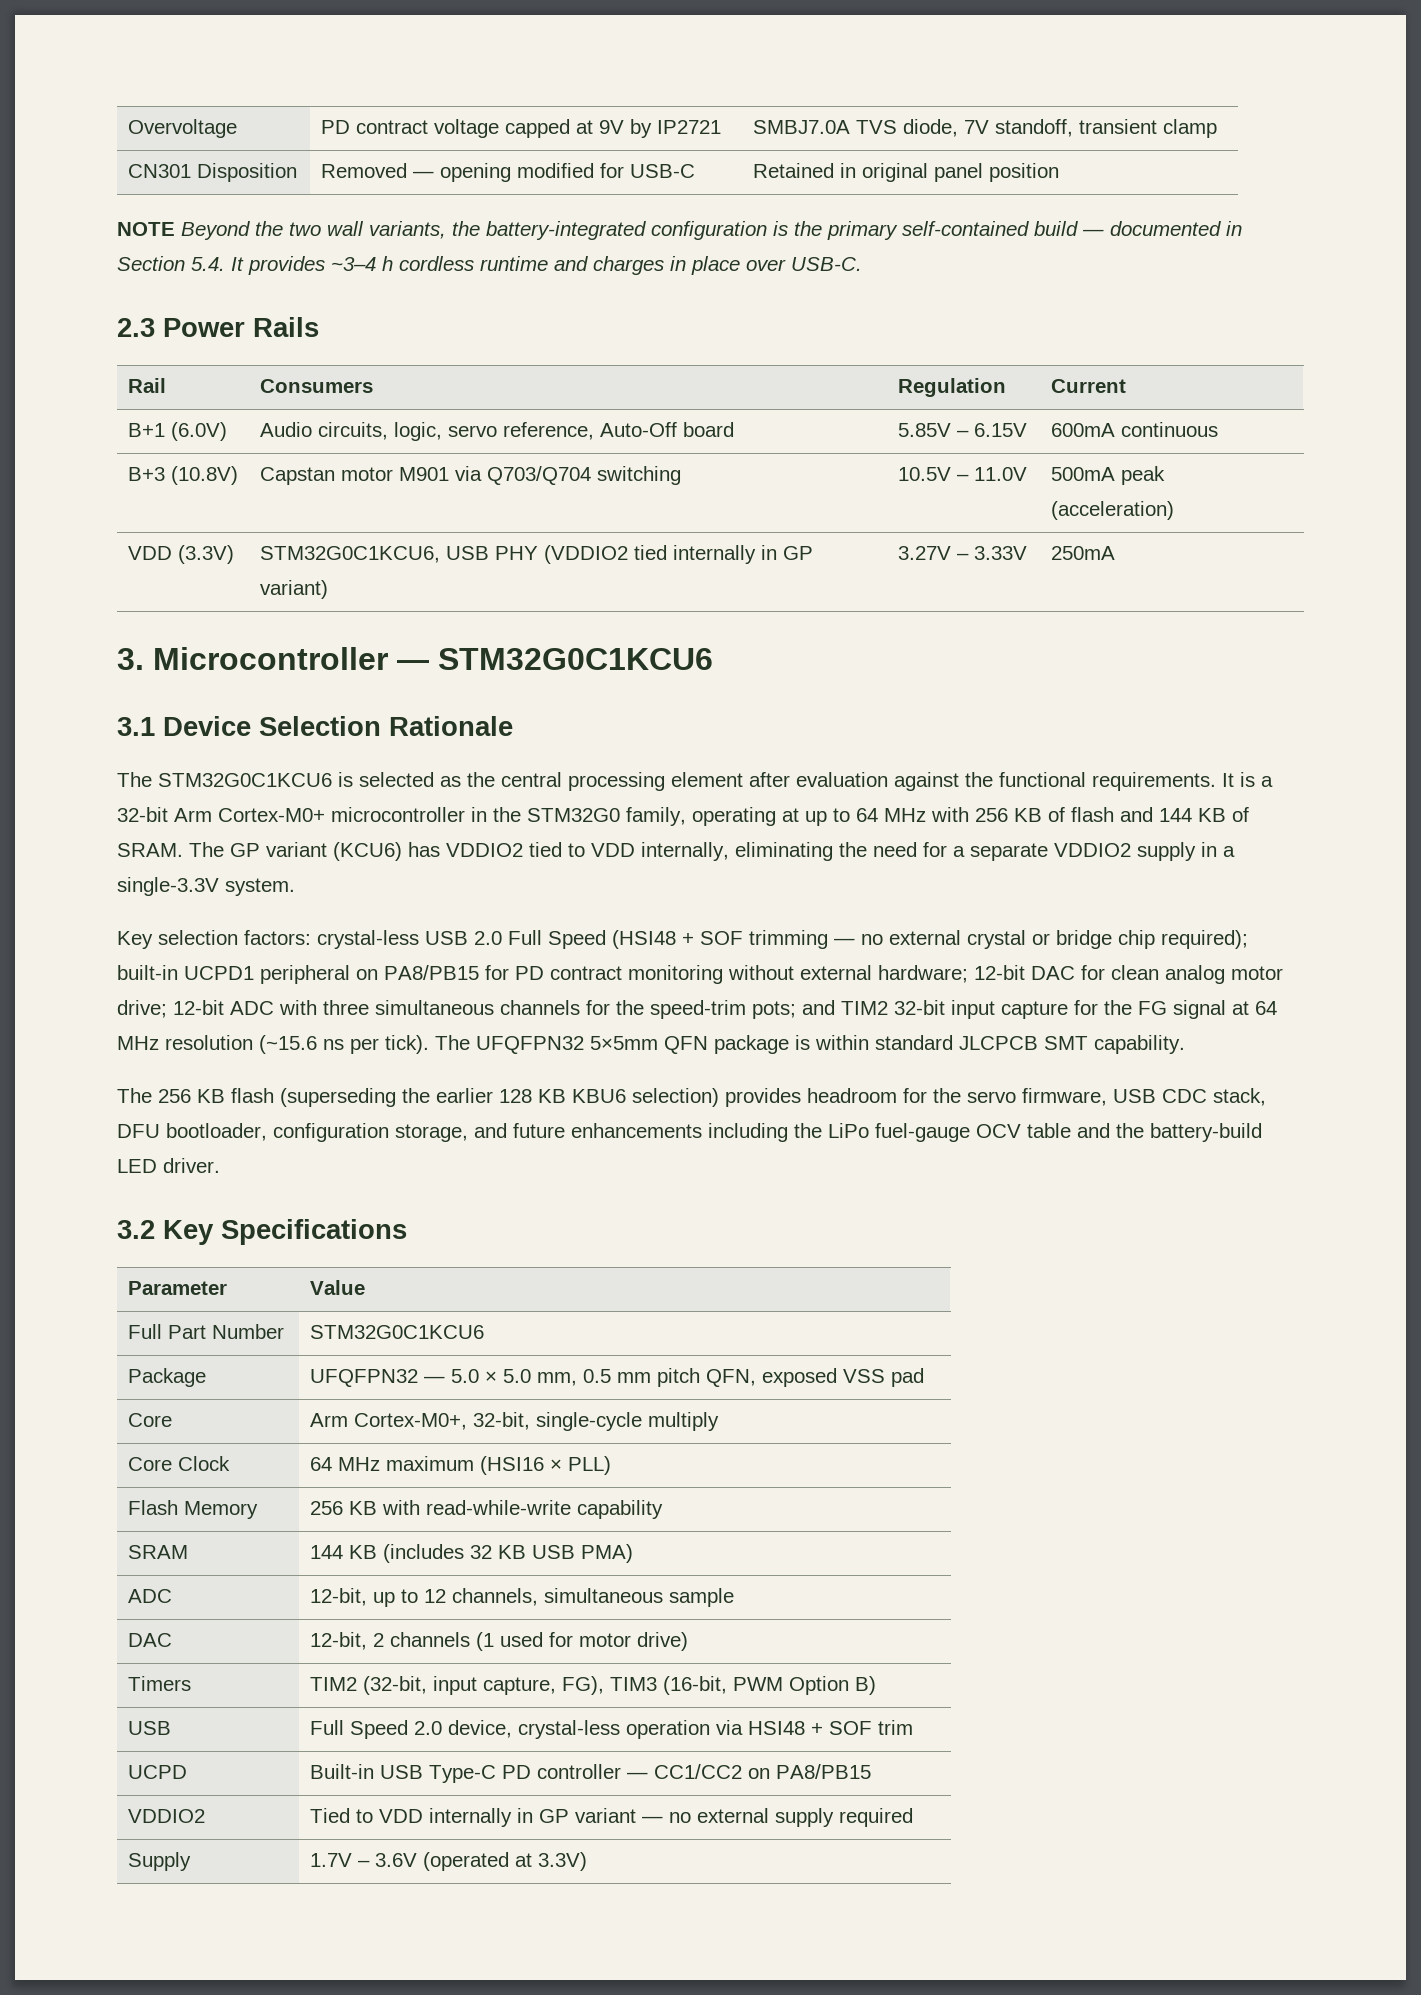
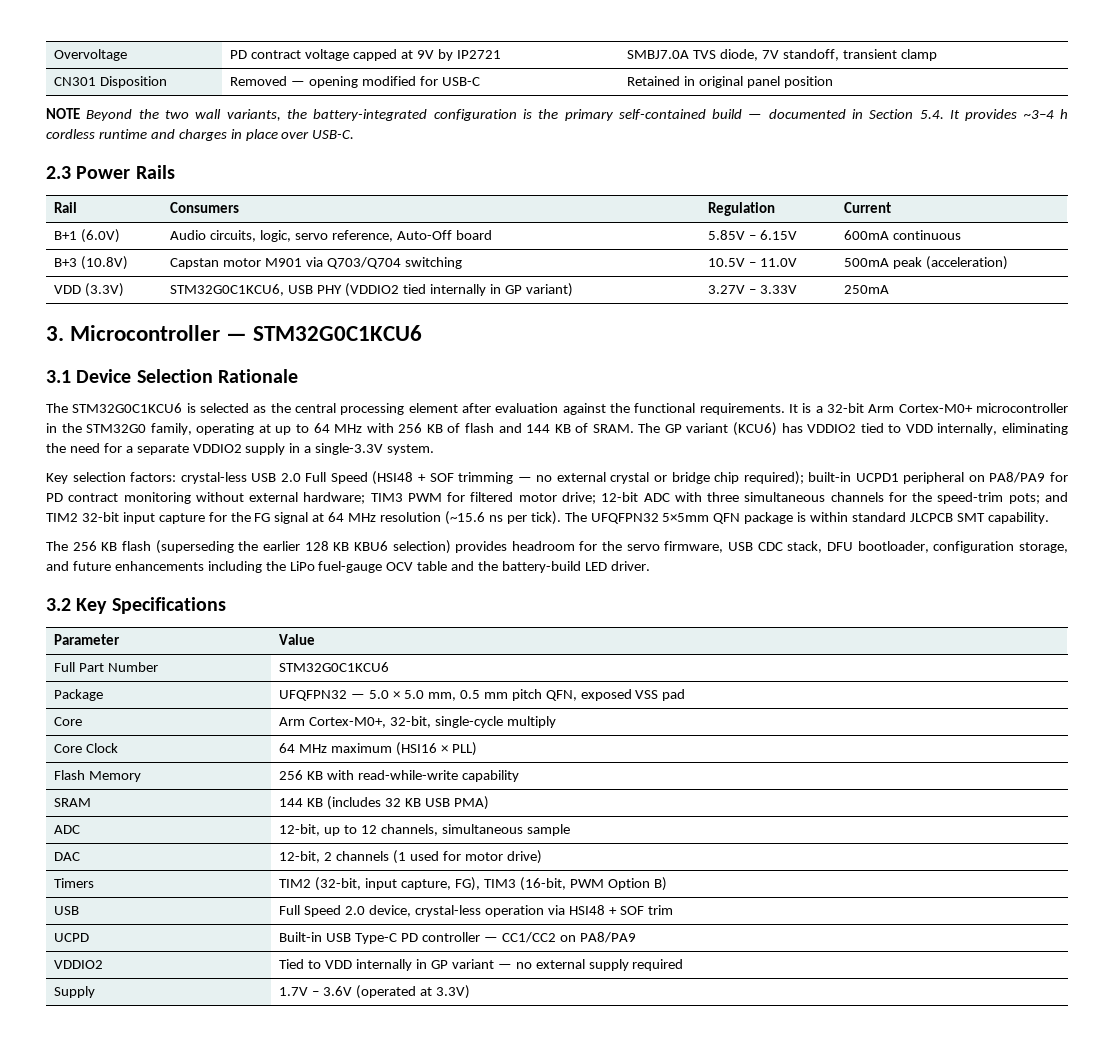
[384,965,479,980] PA8/PB15 -> [989,472,1046,483] PA8/PA9
[974,965,1225,984] 12-bit DAC for clean analog -> [370,492,514,502] TIM3 PWM for filtered
[776,1764,872,1779] PA8/PB15 -> [579,932,636,943] PA8/PA9

